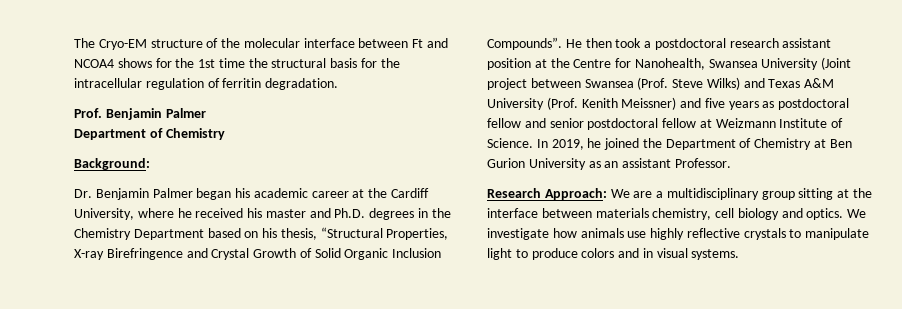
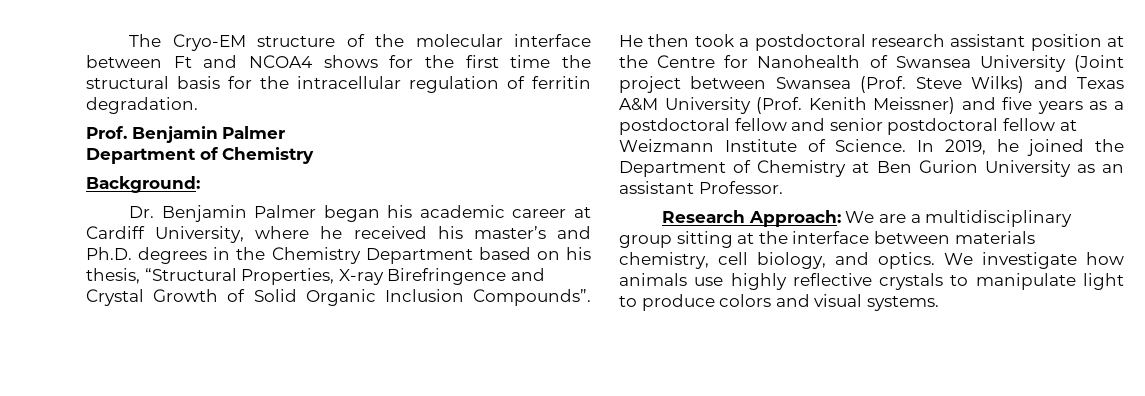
[198,59,216,68] 1st -> [465,55,499,68] first
[368,188,388,198] the -> (591, 212) none
[265,209,306,218] master -> [473,226,546,239] master’s
[634,58,705,70] Nanohealth, -> [757,55,888,68] Nanohealth of
(775, 104) none -> [1114,101,1124,110] a
[737,208,779,220] biology -> [757,252,826,269] biology,
[642,248,653,258] in -> (810, 300) none

